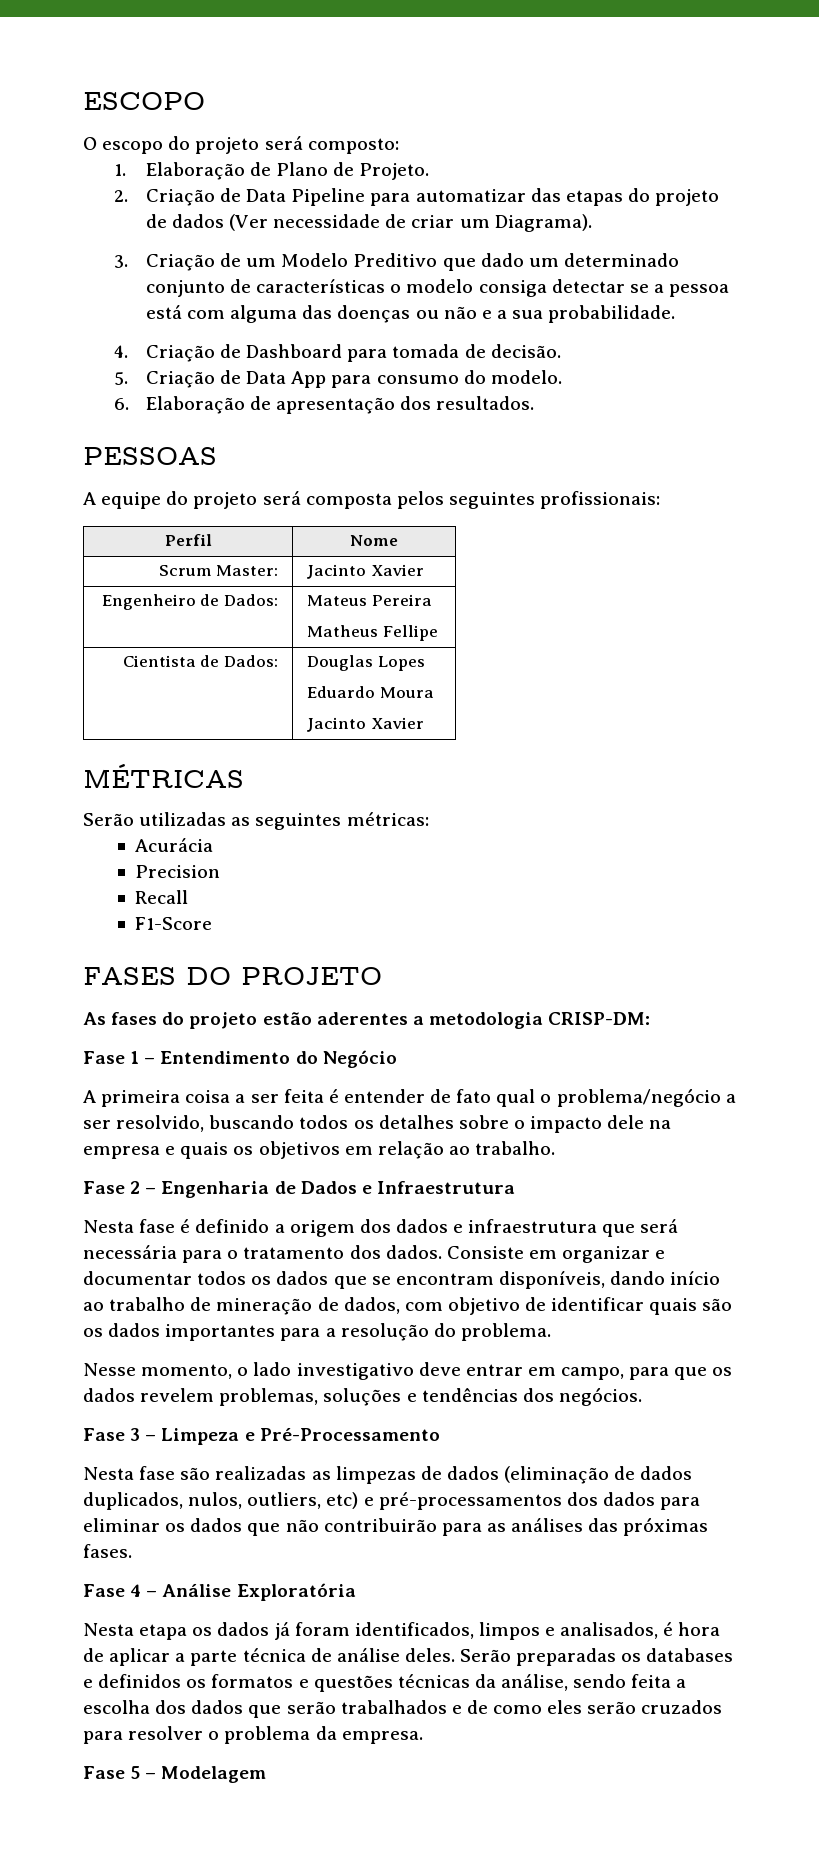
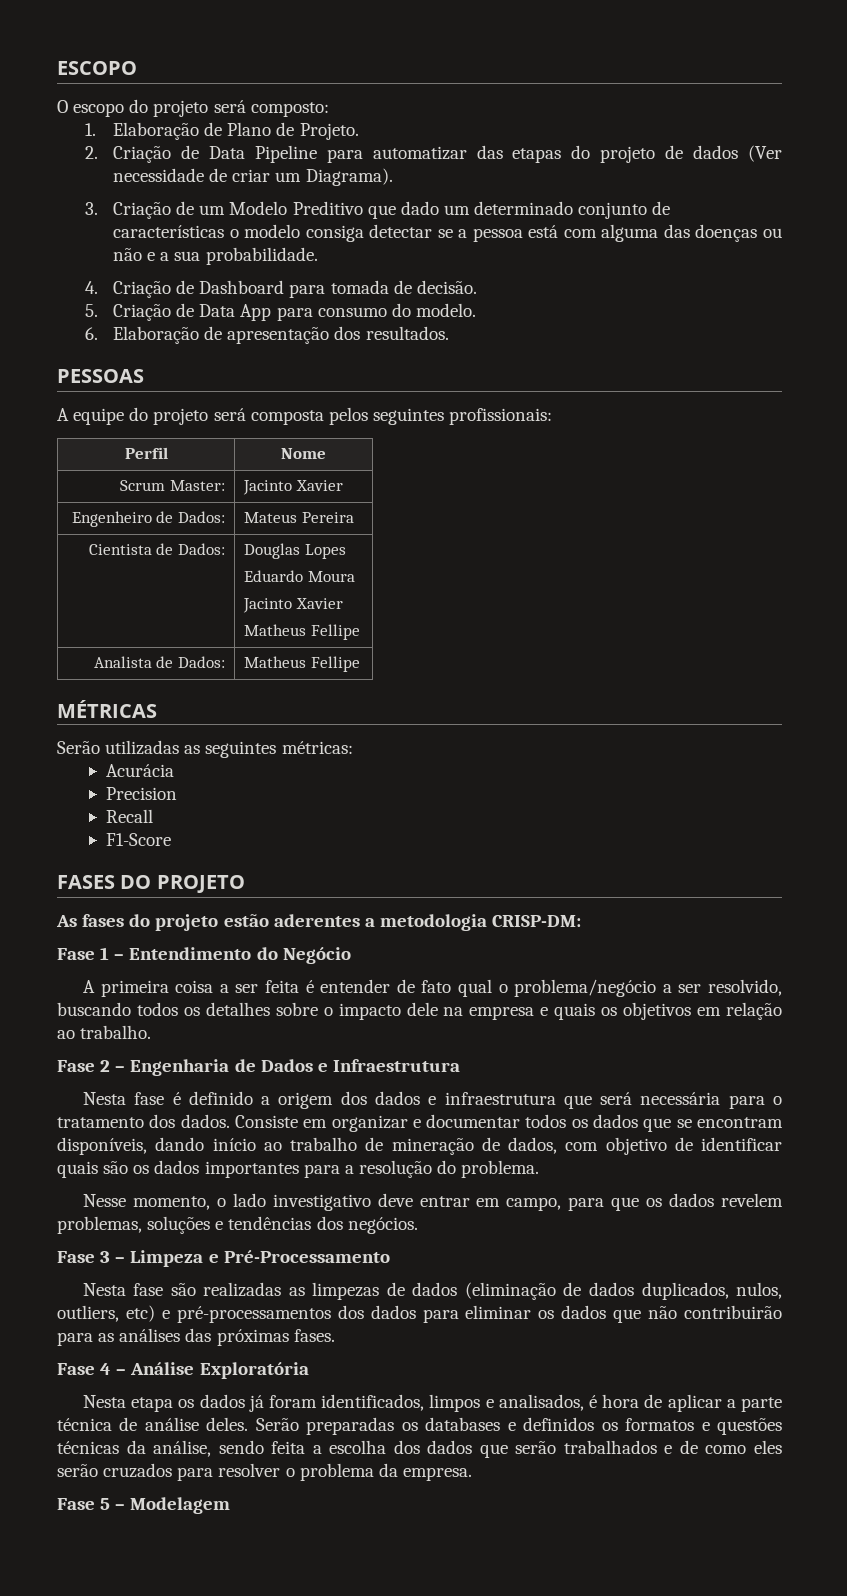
[307,625,438,641] // Matheus Fellipe -> (354, 517) none
(424, 723) none -> [244,624,360,640] [93,656,225,668] [244,656,360,672] // Matheus Fellipe // Analista de Dados: | Matheus Fellipe

